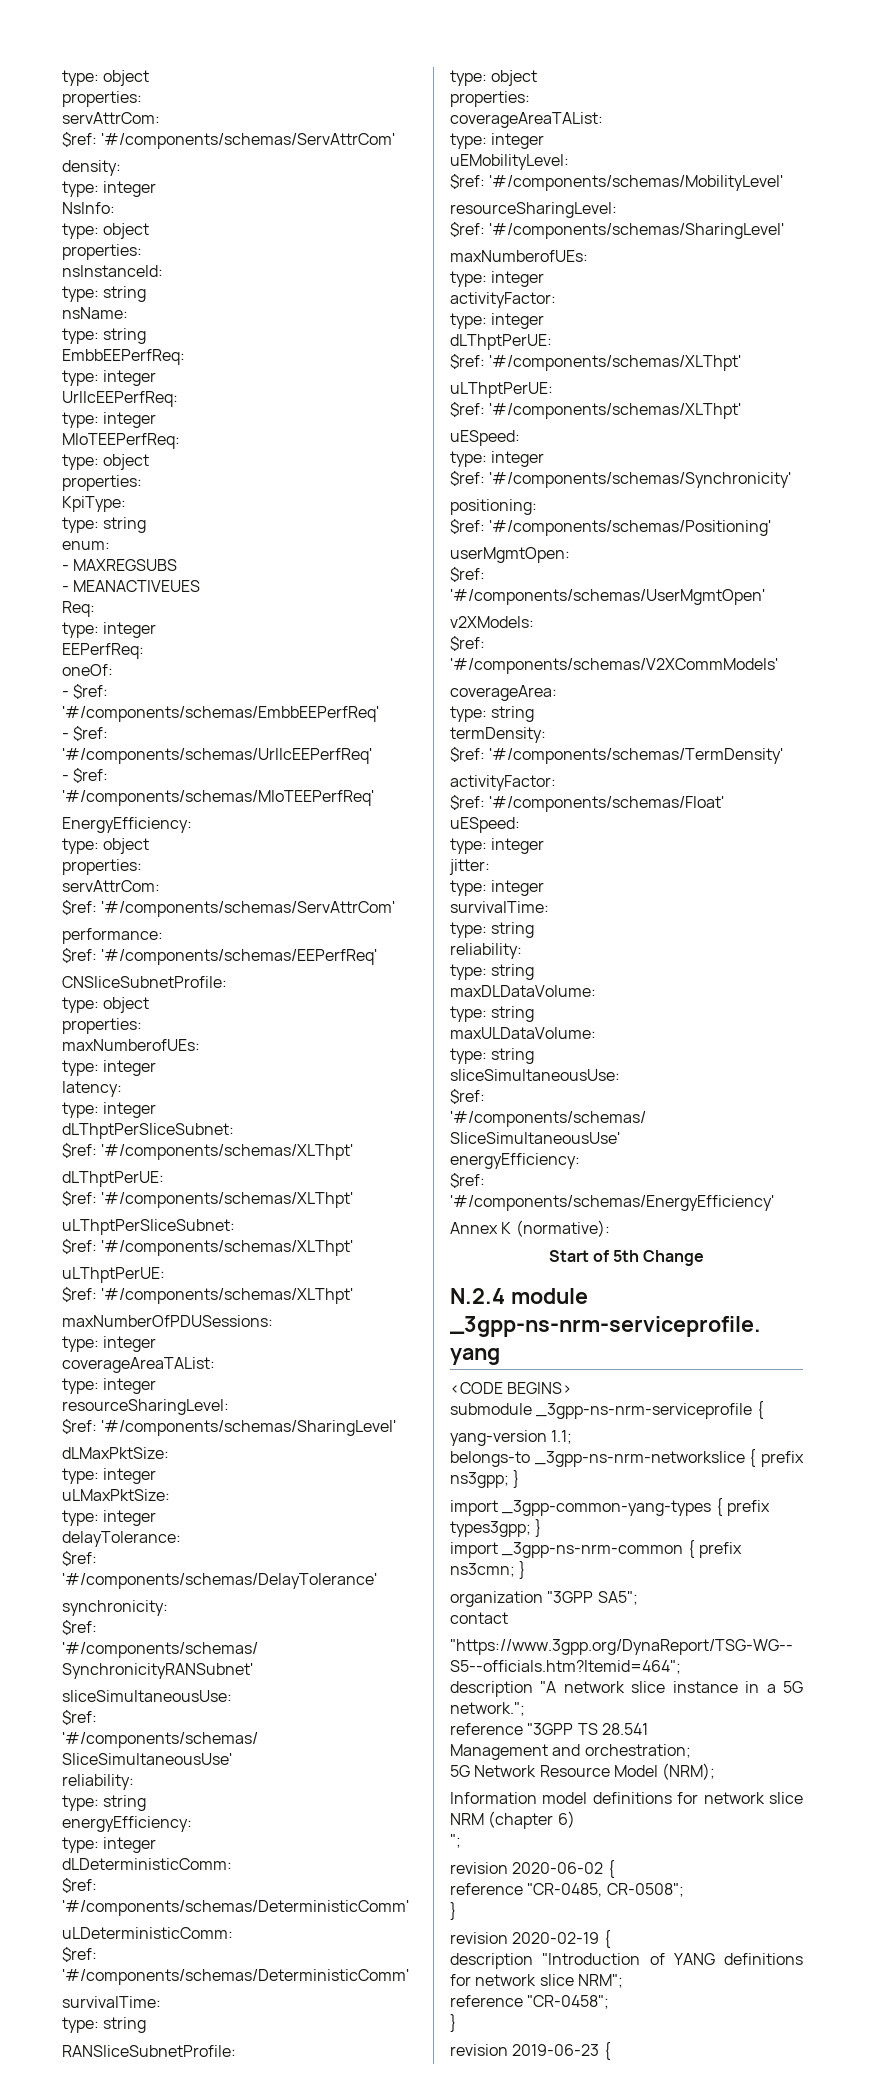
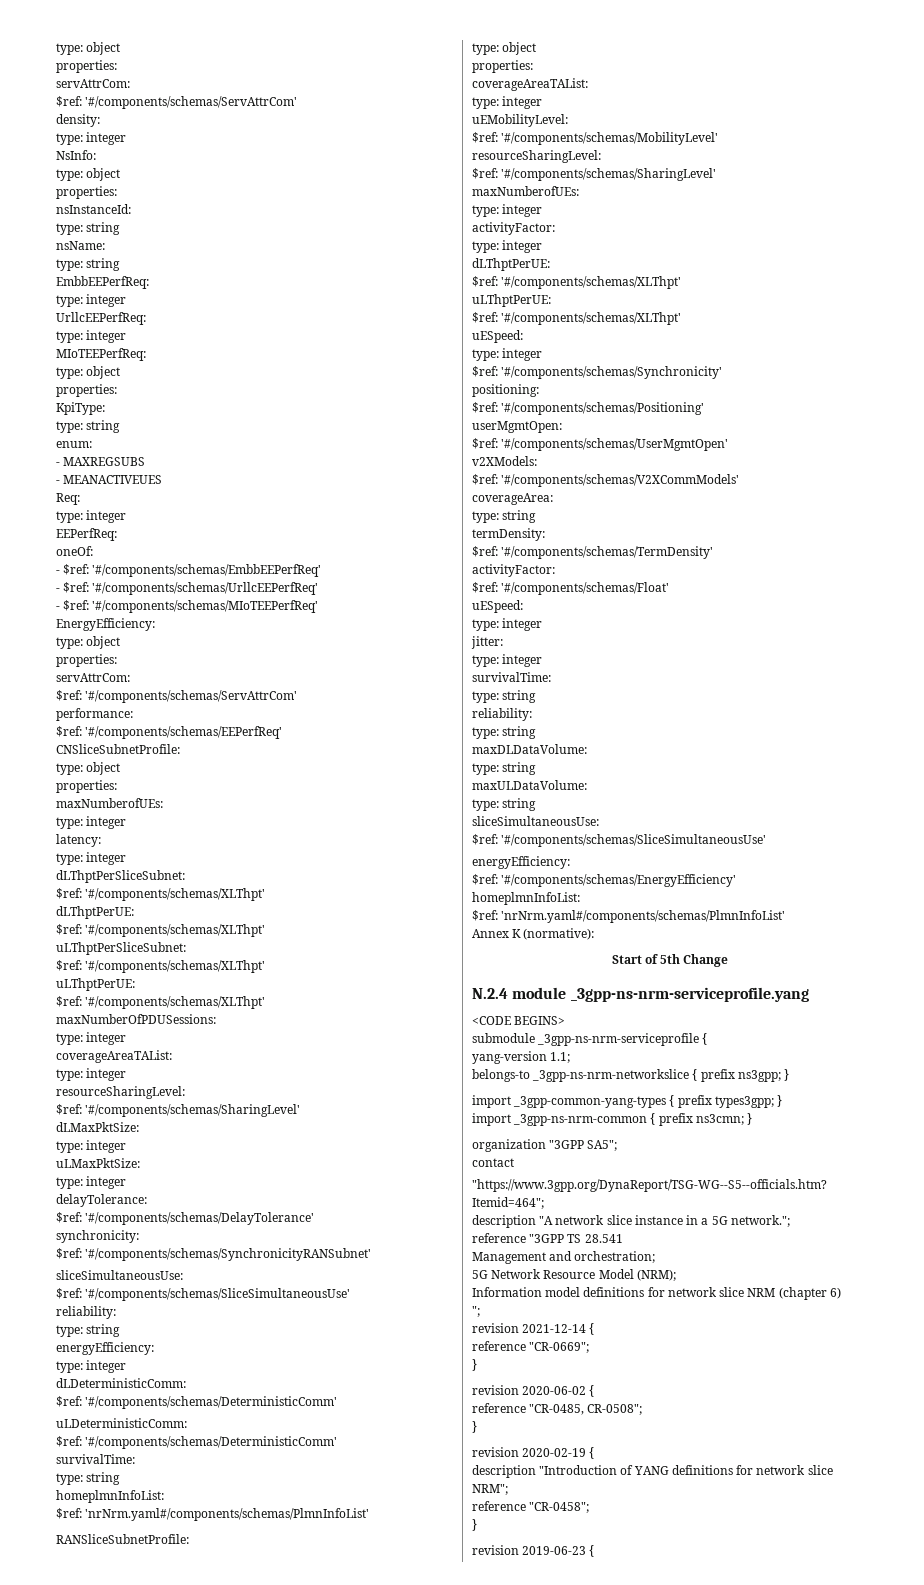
(147, 2025) none -> [56,1490,164,1503] [56,1508,370,1521] // homeplmnInfoList: // $ref: 'nrNrm.yaml#/components/schemas/PlmnInfoList'
(774, 1203) none -> [472,892,580,905] [472,910,786,923] // homeplmnInfoList: // $ref: 'nrNrm.yaml#/components/schemas/PlmnInfoList'
(461, 1841) none -> [472,1323,595,1335] [472,1341,590,1353] [472,1359,477,1371] // revision 2021-12-14 { // reference "CR-0669"; // }

